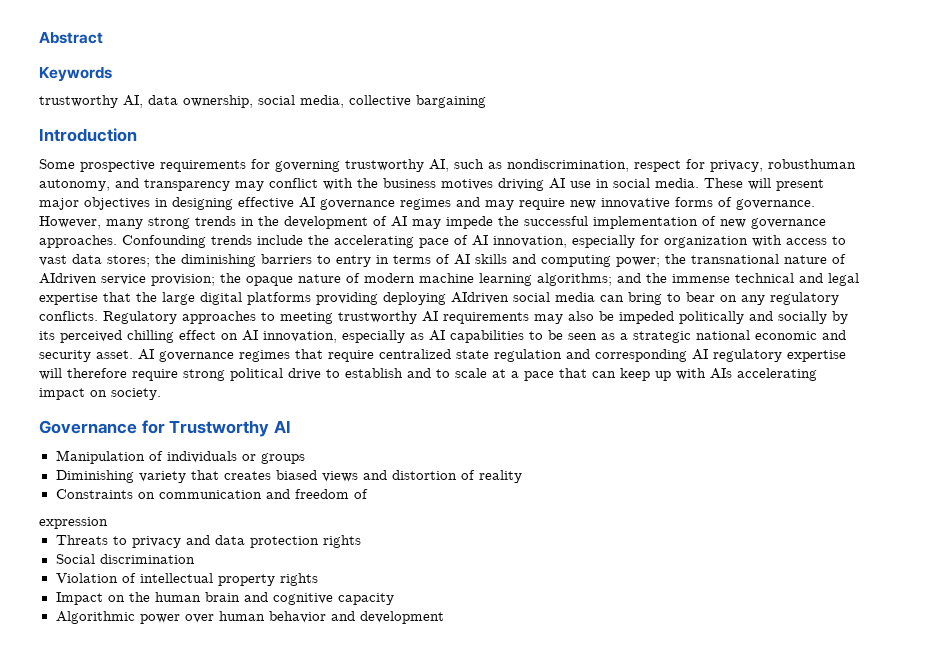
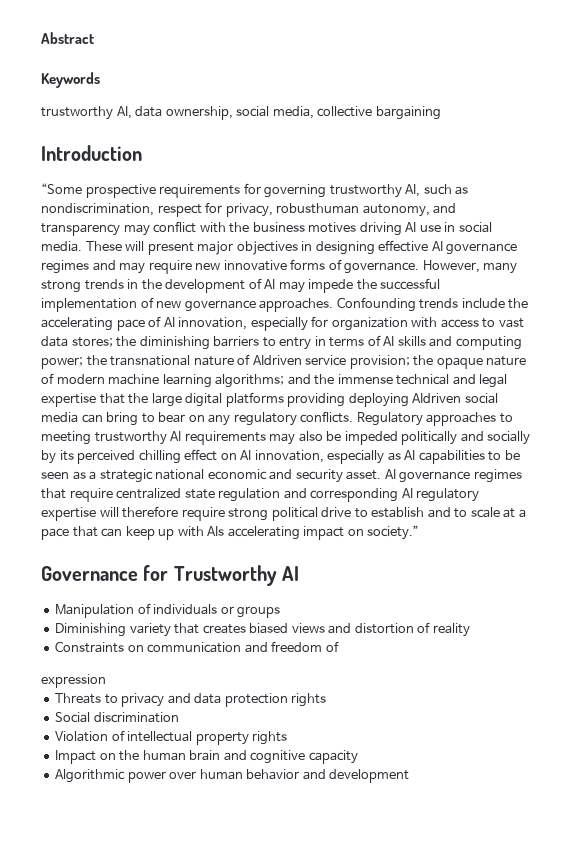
[39,159,75,169] Some -> [41,183,82,194] “Some
[111,388,161,400] society. -> [367,525,420,540] society.”

